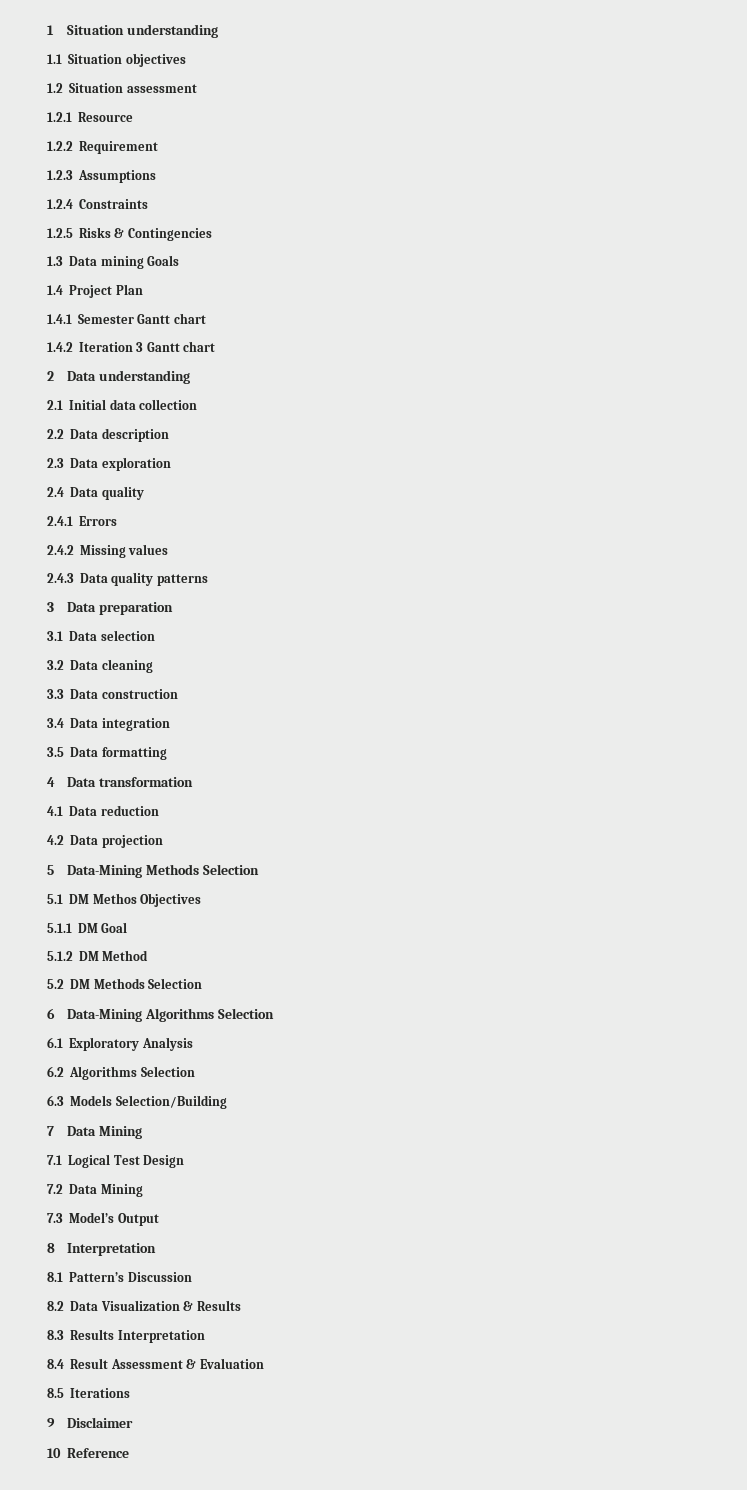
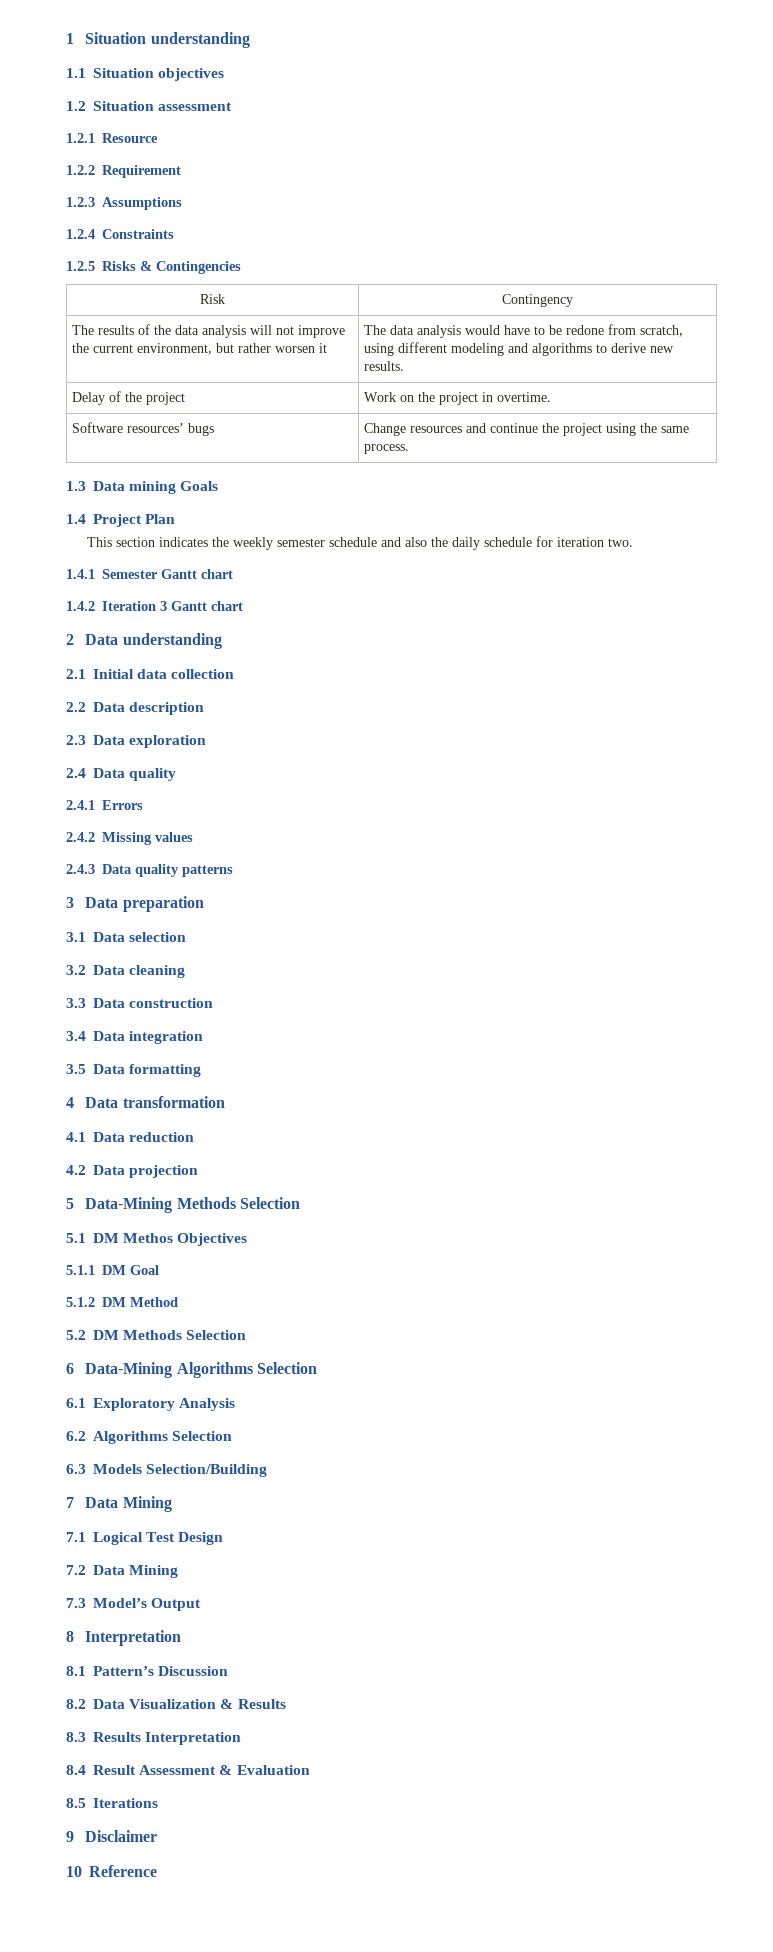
(212, 234) none -> [200,294,225,304] [502,294,573,307] [72,324,346,338] [72,343,328,355] [364,324,684,338] [364,342,675,356] [364,361,405,371] [72,391,186,405] [364,392,552,405] [72,422,215,436] [364,423,690,436] [364,444,410,454] // Risk | Contingency // The results of the data analysis will not improve the current environment, but rather worsen it | The data analysis would have to be redone from scratch, using different modeling and algorithms to derive new results. // Delay of the project | Work on the project in overtime. // Software resources’ bugs | Change resources and continue the project using the same process.
(143, 289) none -> [87,536,634,550] // This section indicates the weekly semester schedule and also the daily schedule for iteration two.

